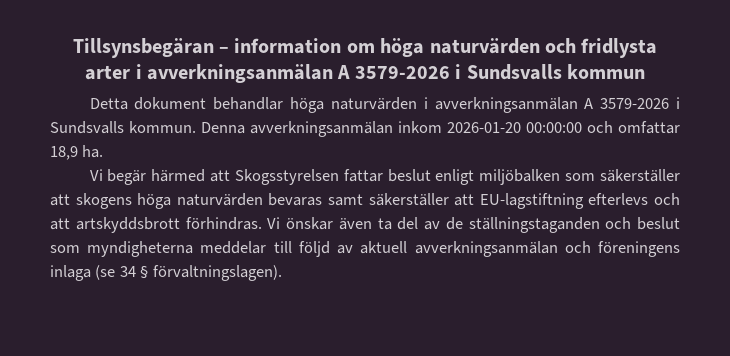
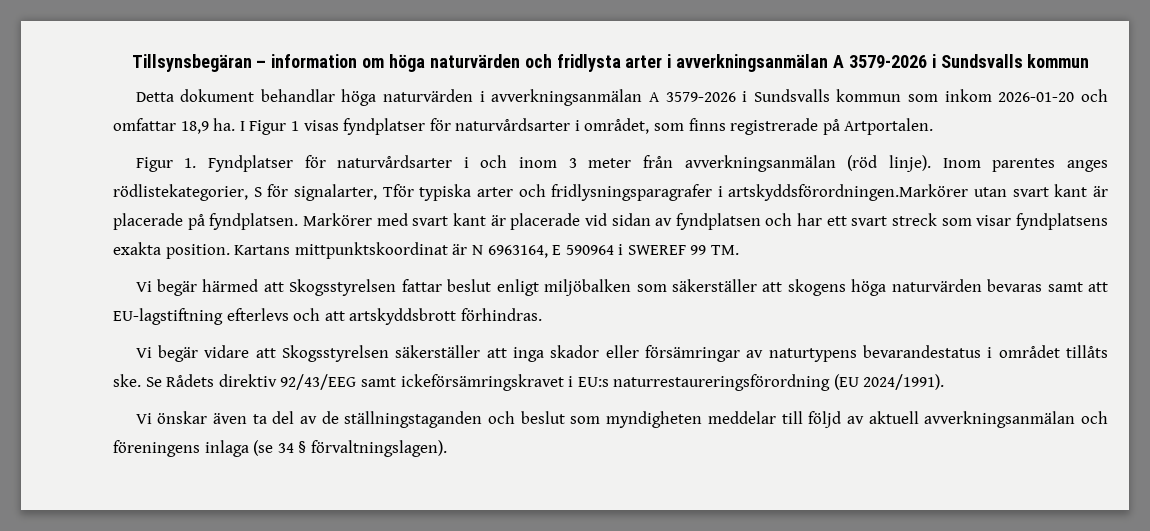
[129,121,393,137] kommun. Denna avverkningsanmälan -> [836,89,939,102] kommun som
[526,122,582,133] 00:00:00 -> (1075, 97) none
(104, 151) none -> [239,118,934,135] [135,155,1109,172] [113,184,1108,201] [113,213,1108,230] [113,242,740,259] I Figur 1 visas fyndplatser för naturvårdsarter i området, som finns registrerade på Artportalen. // Figur 1. Fyndplatser för naturvårdsarter i och inom 3 meter från avverkningsanmälan (röd linje). Inom parentes anges rödlistekategorier, S för signalarter, Tför typiska arter och fridlysningsparagrafer i artskyddsförordningen.Markörer utan svart kant är placerade på fyndplatsen. Markörer med svart kant är placerade vid sidan av fyndplatsen och har ett svart streck som visar fyndplatsens exakta position. Kartans mittpunktskoordinat är N 6963164, E 590964 i SWEREF 99 TM.
[368,193,449,206] säkerställer -> (1083, 287) none
(262, 223) none -> [135,345,1109,362] [113,374,945,391] // Vi begär vidare att Skogsstyrelsen säkerställer att inga skador eller försämringar av naturtypens bevarandestatus i området tillåts ske. Se Rådets direktiv 92/43/EEG samt ickeförsämringskravet i EU:s naturrestaureringsförordning (EU 2024/1991). //
[87,241,194,257] myndigheterna -> [606,411,703,428] myndigheten

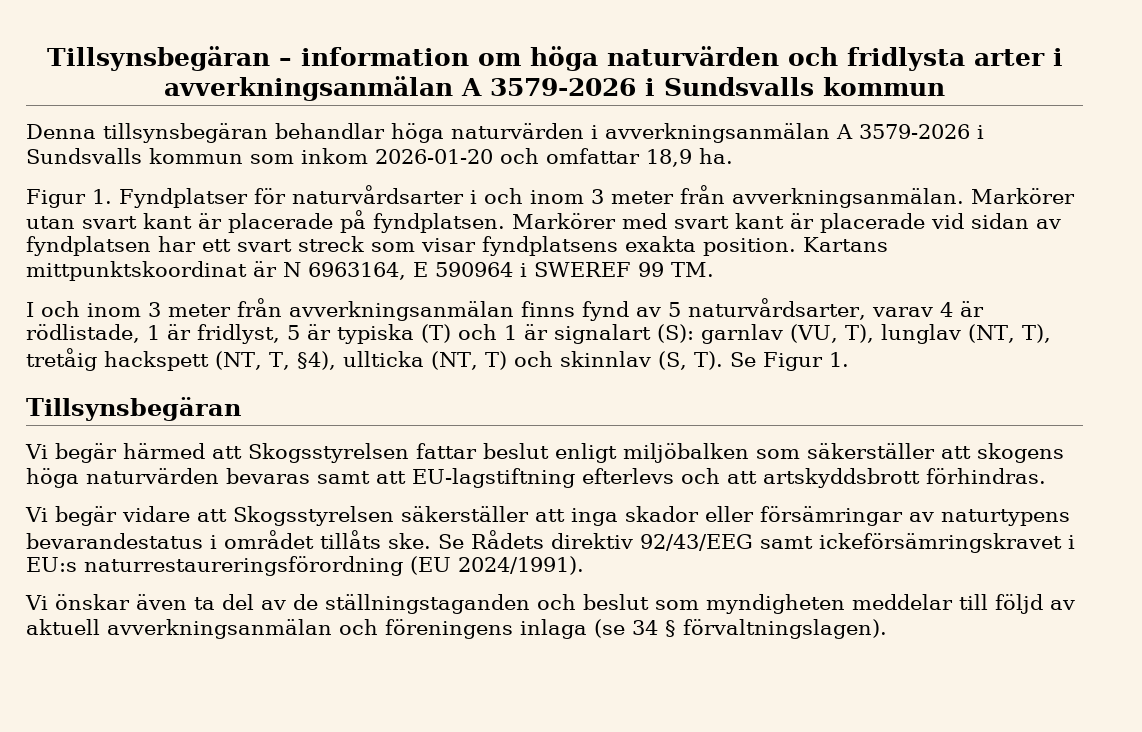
[135,89,255,102] Detta dokument -> [26,123,268,143] Denna tillsynsbegäran
[239,118,934,135] I Figur 1 visas fyndplatser för naturvårdsarter i området, som finns registrerade på Artportalen. -> (733, 156) none
[684,155,1109,172] [113,184,969,201] avverkningsanmälan (röd linje). Inom parentes anges rödlistekategorier, S för signalarter, Tför typiska arter och fridlysningsparagrafer i artskyddsförordningen.Markörer -> [732,188,1075,208] avverkningsanmälan. Markörer
[765,213,793,226] och -> (151, 246) none
(740, 250) none -> [26,298,984,321] [26,324,1051,344] [26,348,849,371] [26,397,241,421] // I och inom 3 meter från avverkningsanmälan finns fynd av 5 naturvårdsarter, varav 4 är rödlistade, 1 är fridlyst, 5 är typiska (T) och 1 är signalart (S): garnlav (VU, T), lunglav (NT, T), tretåig hackspett (NT, T, §4), ullticka (NT, T) och skinnlav (S, T). Se Figur 1. // Tillsynsbegäran

